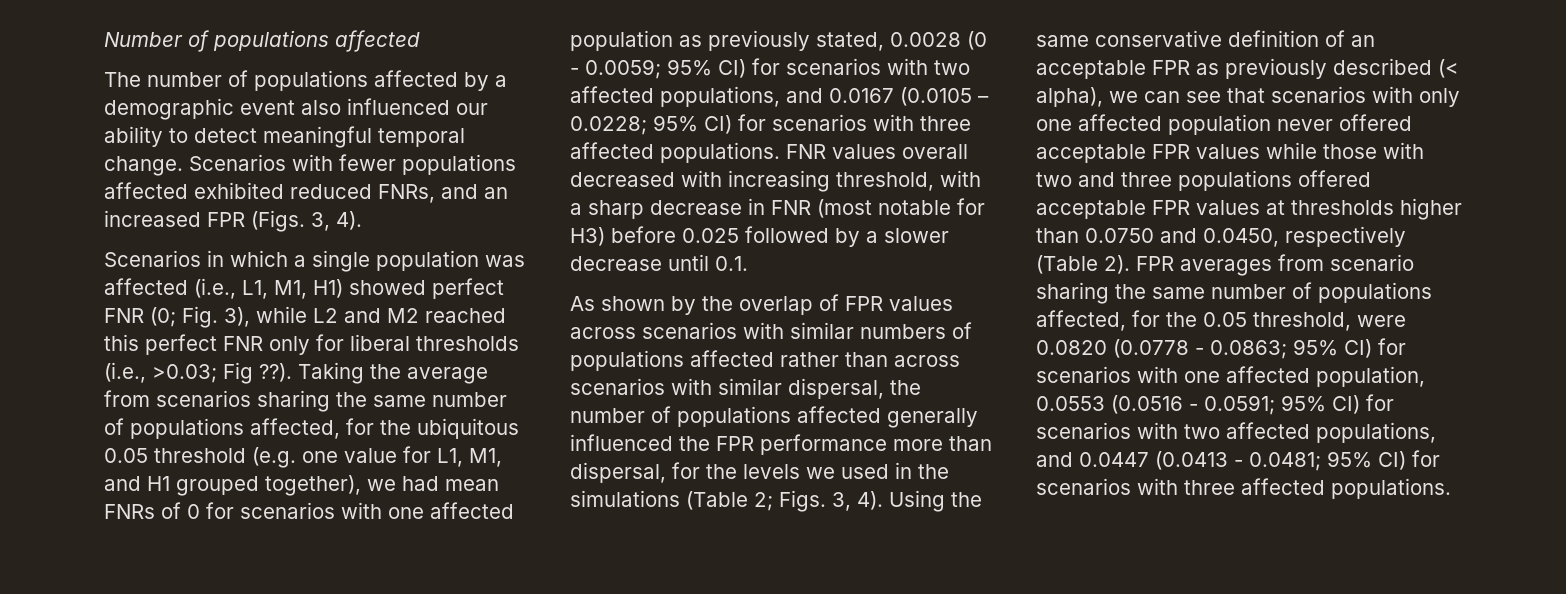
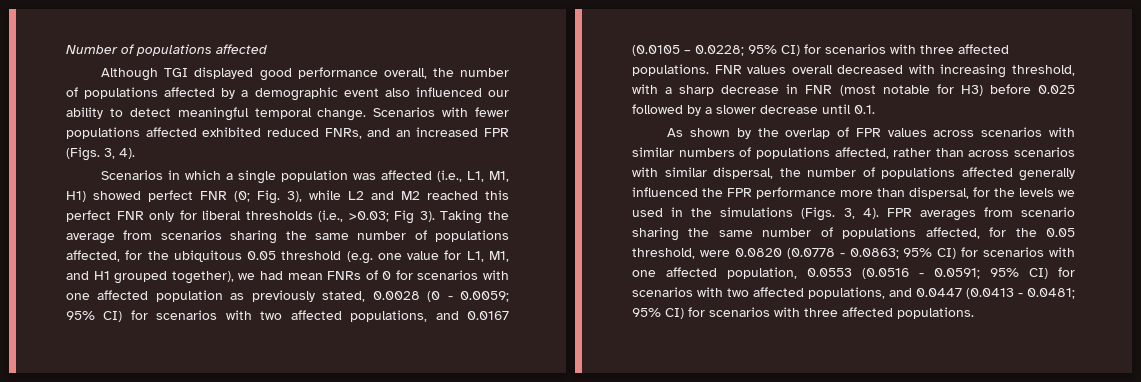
[104,72,141,87] The -> [101,67,454,81] Although TGI displayed good performance overall, the
[259,363,292,382] ??). -> [419,211,435,222] 3).
[690,350,774,367] affected -> [834,147,889,159] affected,
[686,490,982,512] [1036,30,1375,47] [1036,58,1459,79] [1036,86,1460,107] [1036,114,1412,135] [1036,142,1424,163] [1036,170,1371,191] [1036,198,1462,220] [1036,226,1406,247] [1036,255,1130,274] (Table 2; Figs. 3, 4). Using the same conservative definition of an acceptable FPR as previously described (< alpha), we can see that scenarios with only one affected population never offered acceptable FPR values while those with two and three populations offered acceptable FPR values at thresholds higher than 0.0750 and 0.0450, respectively (Table 2). -> [801,207,879,221] (Figs. 3, 4).

